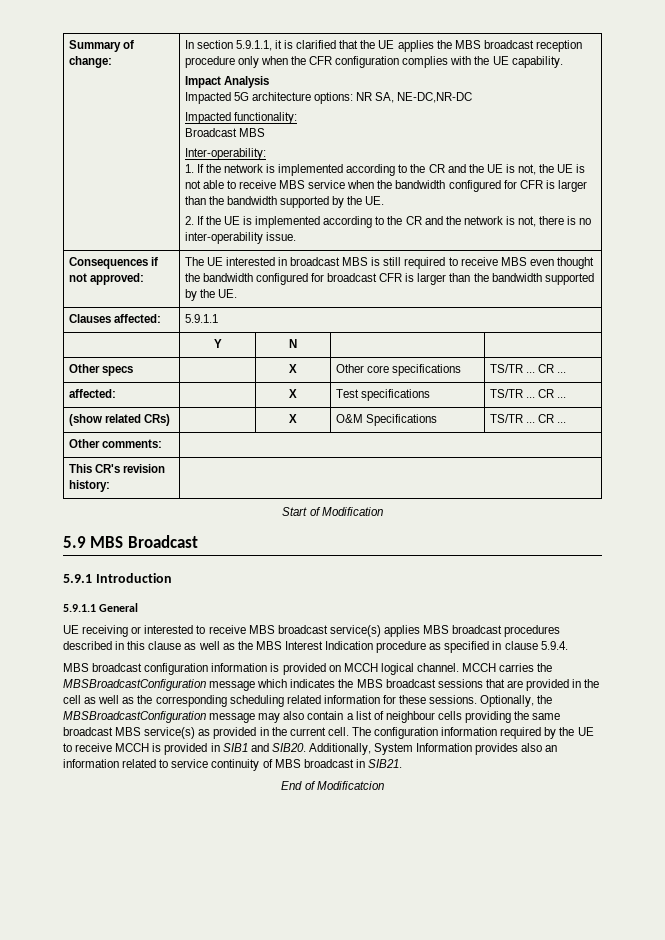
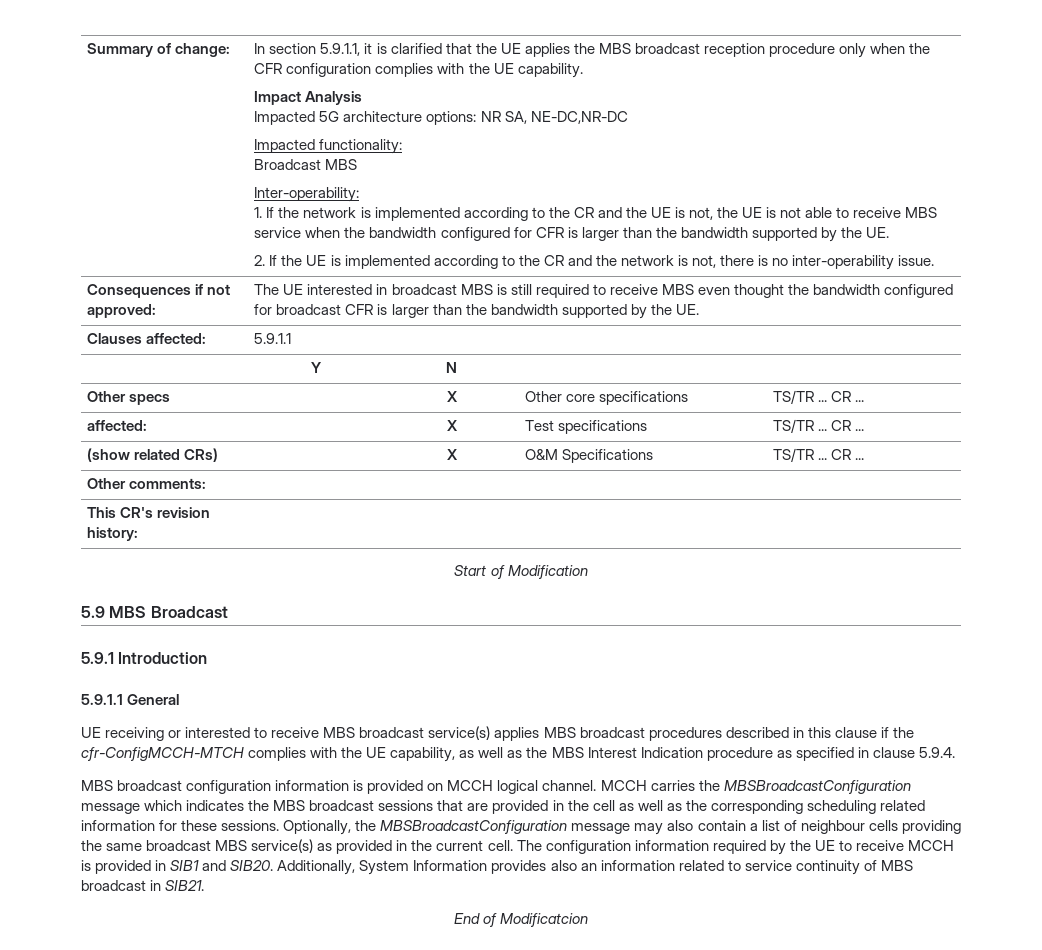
(182, 645) none -> [880,727,914,738] [81,747,456,762] if the cfr-ConfigMCCH-MTCH complies with the UE capability,

